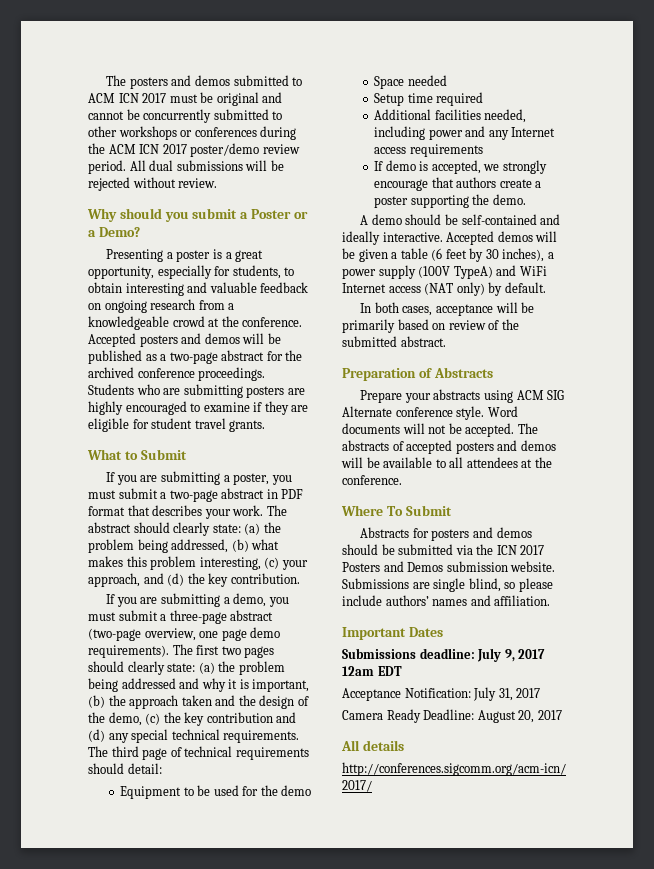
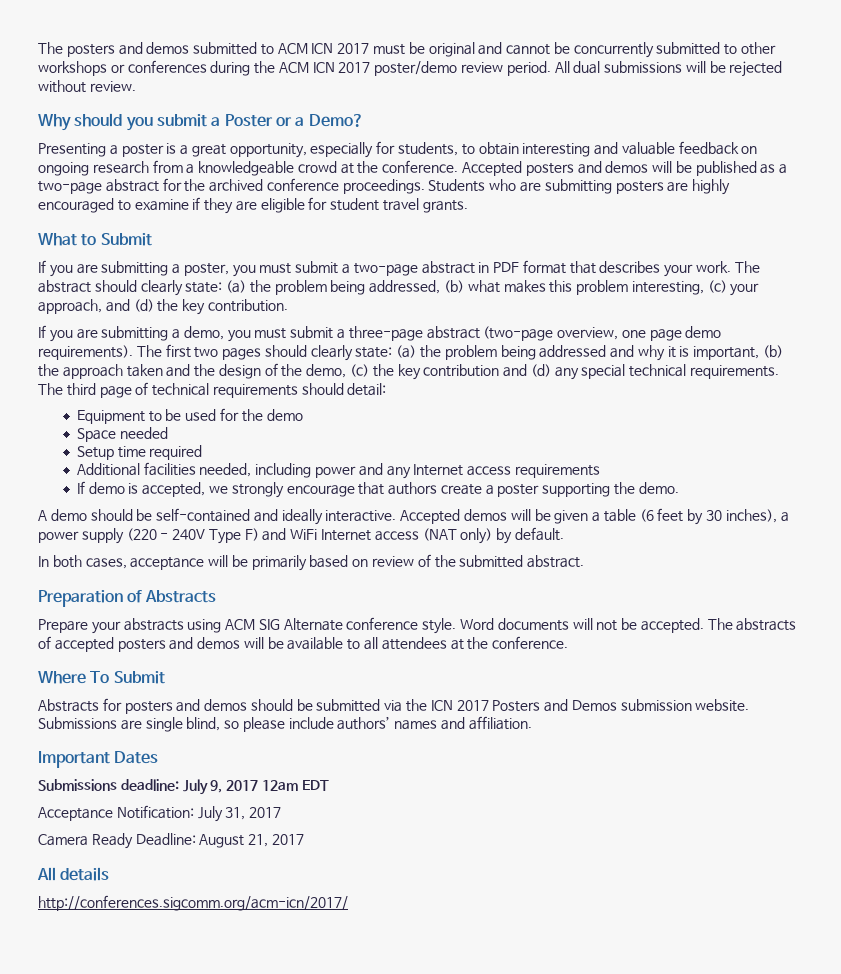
[418,266,493,279] (100V TypeA) -> [126,528,259,544] (220 - 240V Type F)
[518,710,535,723] 20, -> [248,834,269,847] 21,

